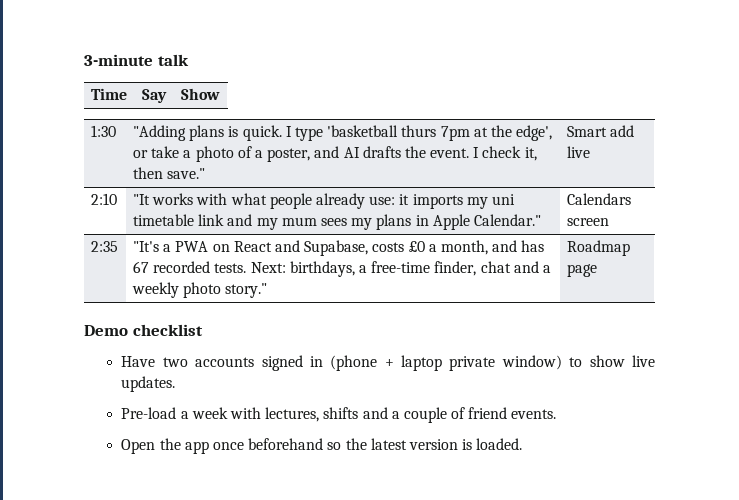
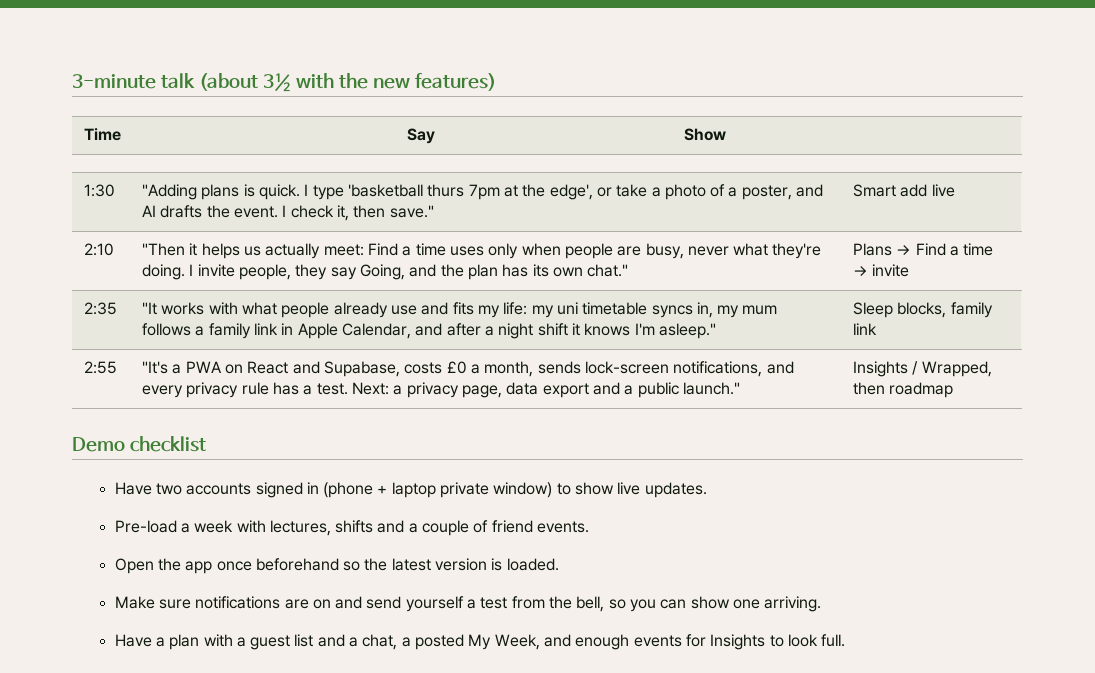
(189, 60) none -> [198,73,496,92] (about 3½ with the new features)
(118, 199) none -> [142,243,822,259] [142,264,629,280] [853,243,994,256] [853,264,910,277] [84,302,118,315] | "Then it helps us actually meet: Find a time uses only when people are busy, never what they're doing. I invite people, they say Going, and the plan has its own chat." | Plans → Find a time → invite // 2:35
[369,194,515,209] [133,214,541,230] [567,193,632,205] [567,218,610,226] [91,241,119,252] use: it imports my uni timetable link and my mum sees my plans in Apple Calendar." | Calendars screen // 2:35 -> [390,302,778,318] [142,323,716,339] [853,302,993,318] [853,323,878,335] [84,361,118,374] use and fits my life: my uni timetable syncs in, my mum follows a family link in Apple Calendar, and after a night shift it knows I'm asleep." | Sleep blocks, family link // 2:55
[492,240,545,252] [133,261,551,277] [132,282,268,298] [567,240,631,256] [567,264,598,277] and has 67 recorded tests. Next: birthdays, a free-time finder, chat and a weekly photo story." | Roadmap page -> [537,361,794,377] [142,382,740,398] [853,361,992,377] [853,382,954,398] sends lock-screen notifications, and every privacy rule has a test. Next: a privacy page, data export and a public launch." | Insights / Wrapped, then roadmap
(523, 444) none -> [114,596,822,612] [114,634,846,650] // Make sure notifications are on and send yourself a test from the bell, so you can show one arriving. // Have a plan with a guest list and a chat, a posted My Week, and enough events for Insights to look full.

